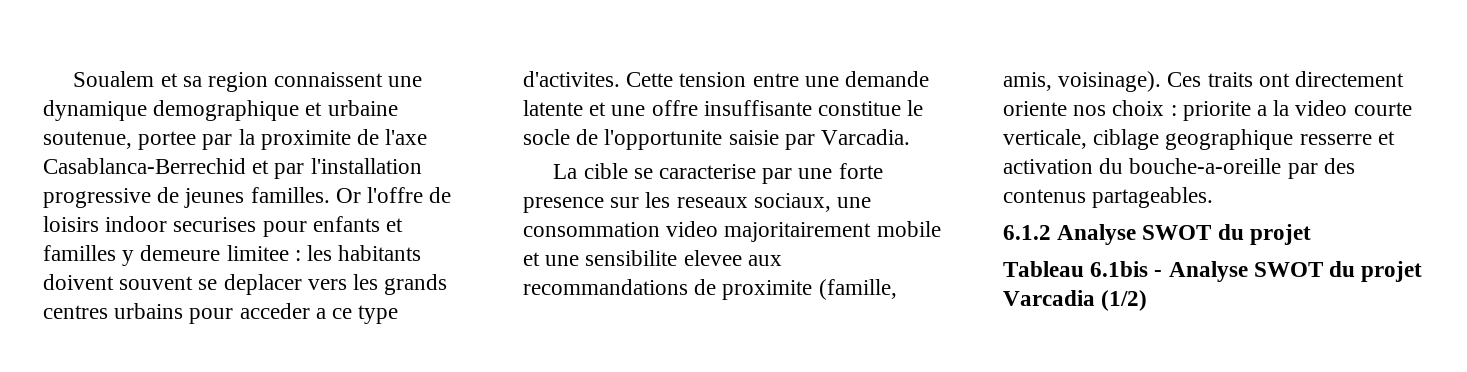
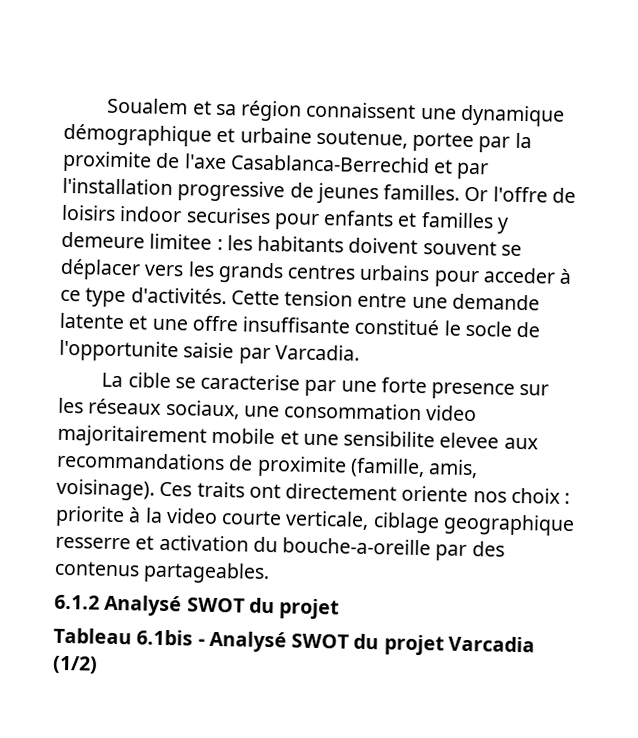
[207,72,268,92] region -> [240,100,303,122] région
[153,100,300,121] demographique -> [63,123,212,147] démographique
[223,274,302,295] deplacer -> [60,258,141,281] déplacer
[315,308,326,319] a -> [559,268,573,285] à
[523,71,620,87] d'activites. -> [130,287,227,305] d'activités.
[818,101,902,116] constitue -> [354,318,440,336] constitué
[676,197,748,208] reseaux -> [88,398,162,415] réseaux
[1257,105,1268,116] a -> [128,507,142,523] à
[1057,224,1137,245] Analyse -> [104,594,183,617] Analysé
[1168,261,1248,282] Analyse -> [208,630,287,653] Analysé

